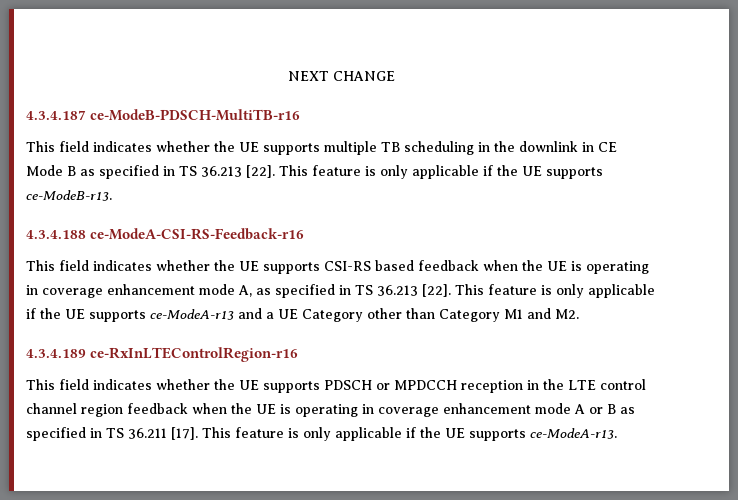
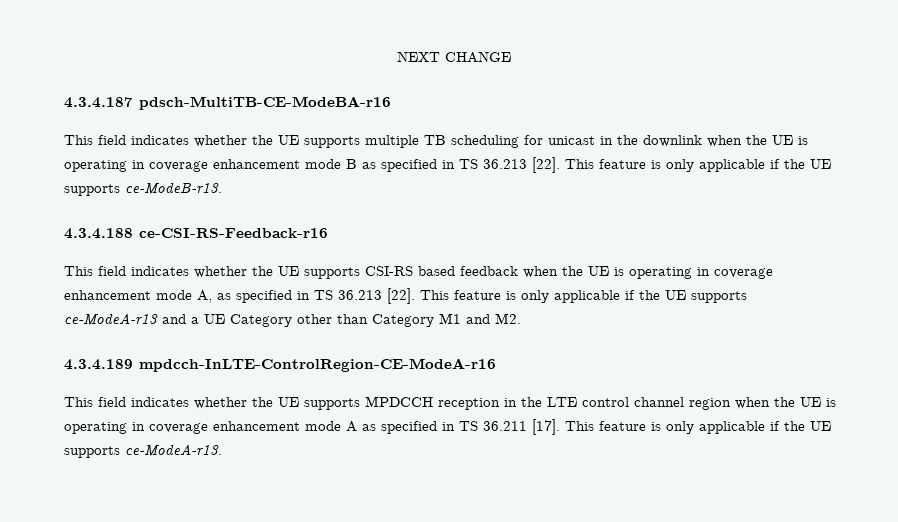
[90,109,301,121] ce-ModeB-PDSCH-MultiTB-r16 -> [139,96,391,110] pdsch-MultiTB-CE-ModeBA-r16
(474, 148) none -> [524,135,595,145] for unicast
[582,142,617,152] [26,165,63,176] in CE Mode -> [707,135,808,147] [64,159,341,172] when the UE is operating in coverage enhancement mode
[90,228,305,240] ce-ModeA-CSI-RS-Feedback-r16 -> [139,228,328,238] ce-CSI-RS-Feedback-r16
[90,347,299,362] [26,379,390,393] ce-RxInLTEControlRegion-r16 // This field indicates whether the UE supports PDSCH or -> [139,358,496,372] [64,397,360,410] mpdcch-InLTE-ControlRegion-CE-ModeA-r16 // This field indicates whether the UE supports
[127,403,188,414] feedback -> (731, 404) none
[589,404,616,414] or B -> (357, 426) none

